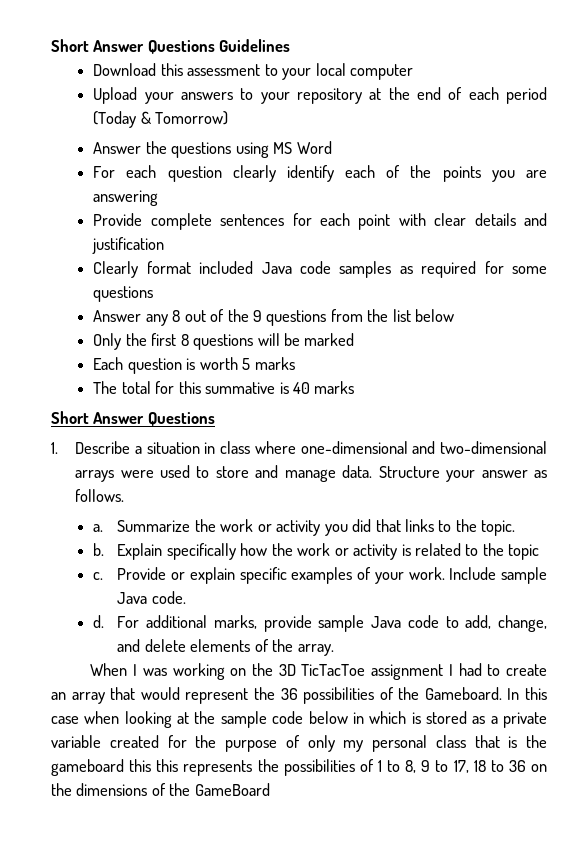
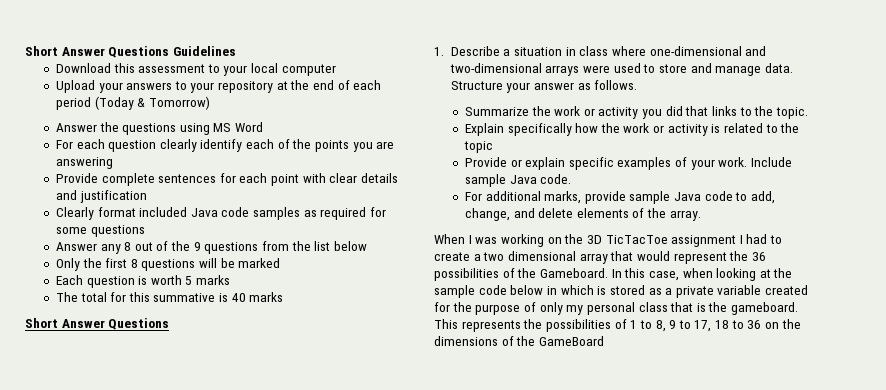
[93,524,104,532] a. -> (638, 85) none
[93,543,105,556] b. -> (808, 113) none
[93,572,104,580] c. -> (493, 147) none
[93,615,105,628] d. -> (572, 179) none
[51,692,66,700] an -> [473,251,576,261] a two dimensional
[51,716,79,724] case -> [648,271,679,281] case,
[51,759,179,776] gameboard this this -> [731,302,799,315] [434,319,458,329] gameboard. This

